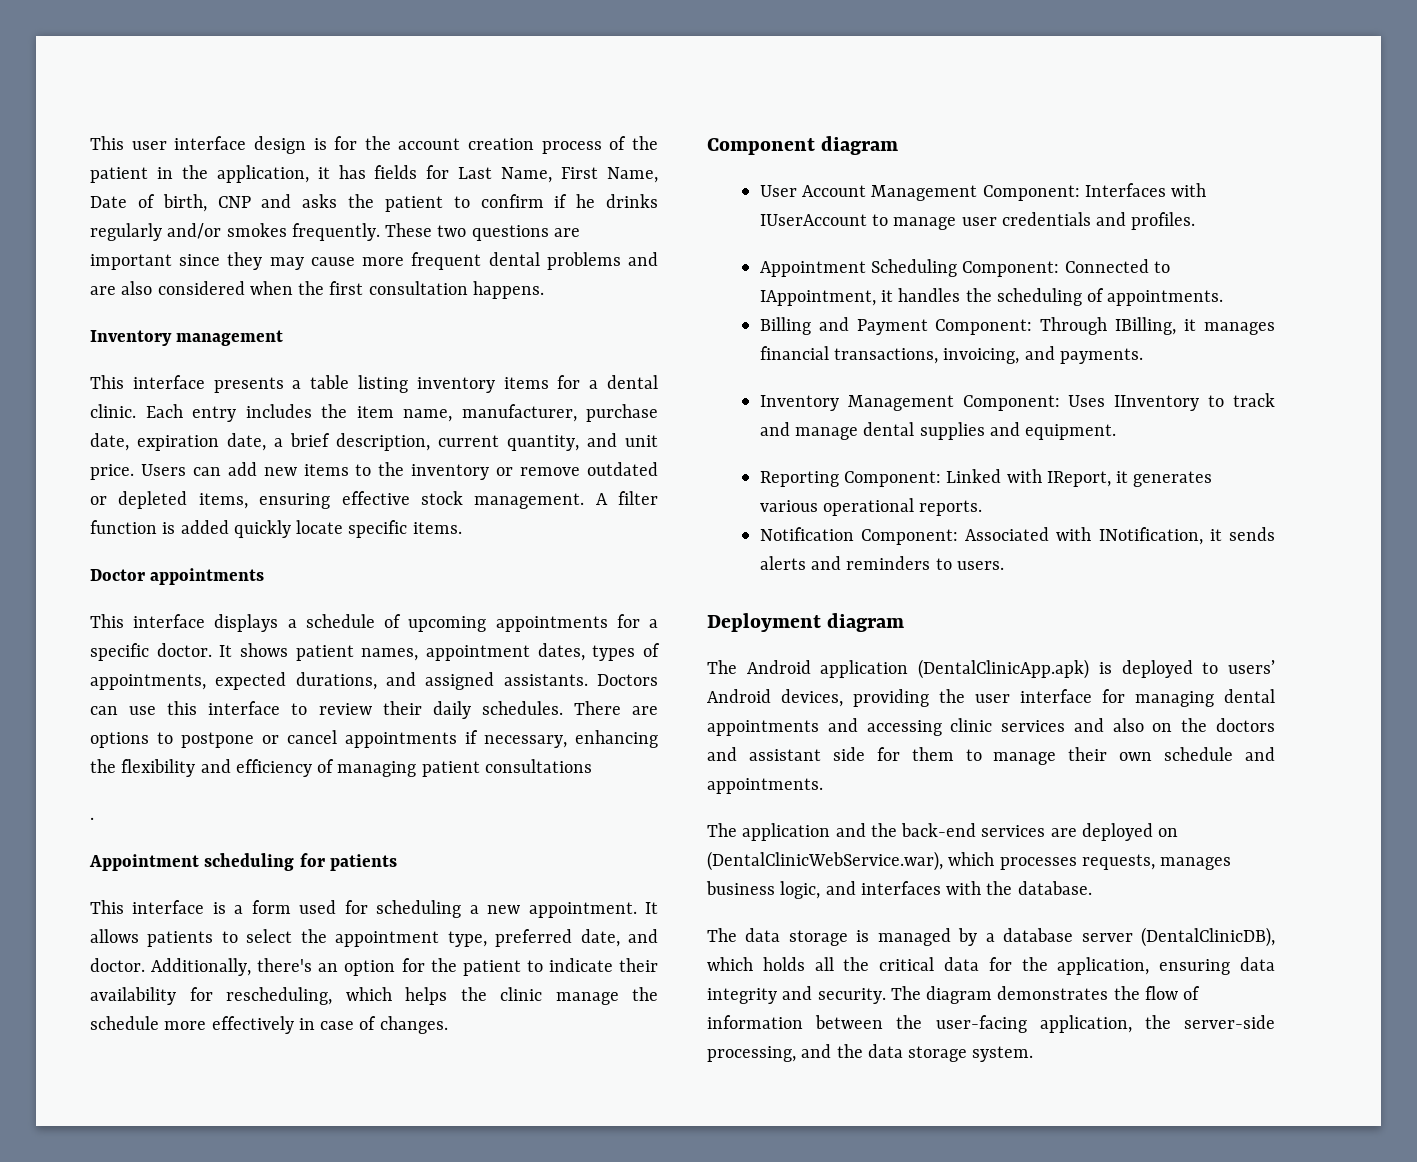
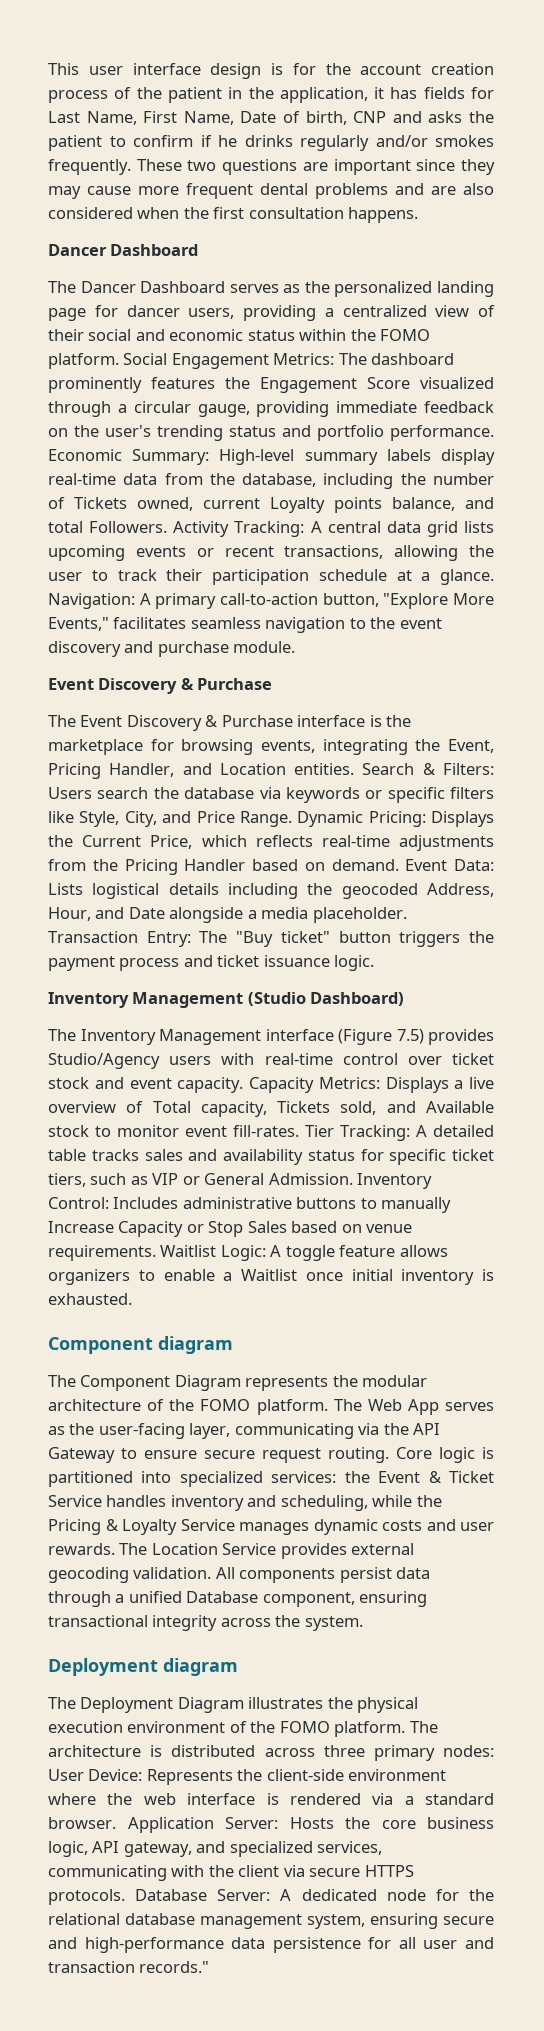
[90,330,284,346] [90,375,659,393] [90,404,658,422] [90,433,658,451] [90,462,659,480] [90,491,658,509] [90,520,462,538] [90,568,265,585] [90,614,658,632] [90,643,660,661] [90,672,658,690] [90,701,659,719] [90,730,658,748] [90,759,592,777] [90,817,94,820] [89,853,397,871] [90,900,658,918] [90,929,659,947] [90,958,659,976] [90,987,658,1005] [90,1016,448,1034] [707,136,899,155] [759,183,1207,201] [759,212,1196,230] [759,259,1170,277] [759,288,1224,306] [759,317,1275,335] [759,346,1143,364] [759,393,1275,411] [759,422,1117,440] [759,469,1213,487] [759,498,983,516] [759,527,1275,545] [759,556,1004,570] [707,613,905,632] [707,659,1275,679] [707,689,1275,707] [707,718,1275,736] [707,747,1275,765] [707,778,823,794] [707,823,1179,841] [707,851,1232,871] [706,881,1092,899] [707,927,1275,947] [707,957,1275,975] [707,986,1201,1004] [707,1015,1275,1033] [707,1044,1034,1062] Inventory management // This interface presents a table listing inventory items for a dental clinic. Each entry includes the item name, manufacturer, purchase date, expiration date, a brief description, current quantity, and unit price. Users can add new items to the inventory or remove outdated or depleted items, ensuring effective stock management. A filter function is added quickly locate specific items. // Doctor appointments // This interface displays a schedule of upcoming appointments for a specific doctor. It shows patient names, appointment dates, types of appointments, expected durations, and assigned assistants. Doctors can use this interface to review their daily schedules. There are options to postpone or cancel appointments if necessary, enhancing the flexibility and efficiency of managing patient consultations // . // Appointment scheduling for patients // This interface is a form used for scheduling a new appointment. It allows patients to select the appointment type, preferred date, and doctor. Additionally, there's an option for the patient to indicate their availability for rescheduling, which helps the clinic manage the schedule more effectively in case of changes. // Component diagram // User Account Management Component: Interfaces with IUserAccount to manage user credentials and profiles. // Appointment Scheduling Component: Connected to IAppointment, it handles the scheduling of appointments. // Billing and Payment Component: Through IBilling, it manages financial transactions, invoicing, and payments. // Inventory Management Component: Uses IInventory to track and manage dental supplies and equipment. // Reporting Component: Linked with IReport, it generates various operational reports. // Notification Component: Associated with INotification, it sends alerts and reminders to users. // Deployment diagram // The Android application (DentalClinicApp.apk) is deployed to users’ Android devices, providing the user interface for managing dental appointments and accessing clinic services and also on the doctors and assistant side for them to manage their own schedule and appointments. // The application and the back-end services are deployed on (DentalClinicWebService.war), which processes requests, manages business logic, and interfaces with the database. // The data storage is managed by a database server (DentalClinicDB), which holds all the critical data for the application, ensuring data integrity and security. The diagram demonstrates the flow of information between the user-facing application, the server-side processing, and the data storage system. -> [48,244,199,256] [48,281,494,297] [48,305,495,321] [48,329,431,341] [48,353,455,369] [48,377,494,393] [48,401,494,417] [48,425,494,441] [48,449,495,465] [48,473,494,489] [48,497,494,513] [48,521,494,537] [48,545,494,561] [48,569,494,585] [48,593,495,609] [48,617,442,633] [48,641,296,657] [48,678,273,694] [48,715,412,731] [48,739,495,755] [48,763,494,779] [48,787,494,803] [48,811,494,827] [48,835,494,851] [48,859,494,875] [48,883,494,899] [48,907,407,923] [48,931,495,947] [48,955,375,971] [48,992,405,1008] [48,1029,494,1045] [48,1053,495,1069] [48,1077,494,1093] [48,1101,494,1117] [48,1125,494,1141] [48,1149,494,1165] [48,1173,433,1189] [48,1197,452,1213] [48,1221,413,1237] [48,1245,448,1261] [48,1269,494,1285] [48,1293,132,1305] [48,1336,233,1354] [48,1375,428,1391] [48,1399,494,1415] [48,1423,441,1439] [48,1447,494,1463] [48,1471,495,1487] [48,1495,442,1511] [48,1519,494,1535] [48,1543,415,1559] [48,1567,431,1583] [48,1591,428,1607] [48,1615,363,1631] [48,1658,238,1676] [48,1697,419,1713] [48,1721,438,1737] [48,1745,495,1761] [48,1769,447,1785] [48,1793,494,1805] [48,1817,494,1833] [48,1841,383,1857] [48,1865,414,1881] [48,1889,495,1905] [48,1913,494,1929] [48,1937,494,1953] [48,1961,210,1973] Dancer Dashboard // The Dancer Dashboard serves as the personalized landing page for dancer users, providing a centralized view of their social and economic status within the FOMO platform. Social Engagement Metrics: The dashboard prominently features the Engagement Score visualized through a circular gauge, providing immediate feedback on the user's trending status and portfolio performance. Economic Summary: High-level summary labels display real-time data from the database, including the number of Tickets owned, current Loyalty points balance, and total Followers. Activity Tracking: A central data grid lists upcoming events or recent transactions, allowing the user to track their participation schedule at a glance. Navigation: A primary call-to-action button, "Explore More Events," facilitates seamless navigation to the event discovery and purchase module. // Event Discovery & Purchase // The Event Discovery & Purchase interface is the marketplace for browsing events, integrating the Event, Pricing Handler, and Location entities. Search & Filters: Users search the database via keywords or specific filters like Style, City, and Price Range. Dynamic Pricing: Displays the Current Price, which reflects real-time adjustments from the Pricing Handler based on demand. Event Data: Lists logistical details including the geocoded Address, Hour, and Date alongside a media placeholder. Transaction Entry: The "Buy ticket" button triggers the payment process and ticket issuance logic. // Inventory Management (Studio Dashboard) // The Inventory Management interface (Figure 7.5) provides Studio/Agency users with real-time control over ticket stock and event capacity. Capacity Metrics: Displays a live overview of Total capacity, Tickets sold, and Available stock to monitor event fill-rates. Tier Tracking: A detailed table tracks sales and availability status for specific ticket tiers, such as VIP or General Admission. Inventory Control: Includes administrative buttons to manually Increase Capacity or Stop Sales based on venue requirements. Waitlist Logic: A toggle feature allows organizers to enable a Waitlist once initial inventory is exhausted. // Component diagram // The Component Diagram represents the modular architecture of the FOMO platform. The Web App serves as the user-facing layer, communicating via the API Gateway to ensure secure request routing. Core logic is partitioned into specialized services: the Event & Ticket Service handles inventory and scheduling, while the Pricing & Loyalty Service manages dynamic costs and user rewards. The Location Service provides external geocoding validation. All components persist data through a unified Database component, ensuring transactional integrity across the system. // Deployment diagram // The Deployment Diagram illustrates the physical execution environment of the FOMO platform. The architecture is distributed across three primary nodes: User Device: Represents the client-side environment where the web interface is rendered via a standard browser. Application Server: Hosts the core business logic, API gateway, and specialized services, communicating with the client via secure HTTPS protocols. Database Server: A dedicated node for the relational database management system, ensuring secure and high-performance data persistence for all user and transaction records."

